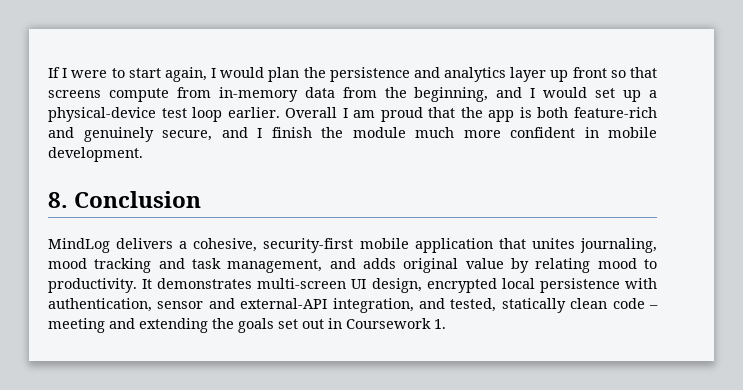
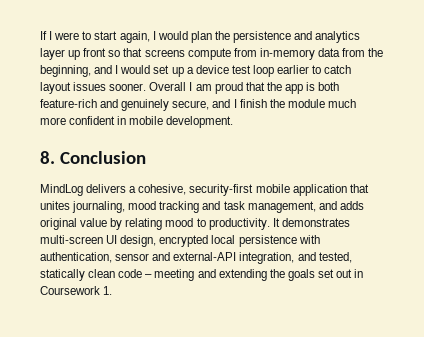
[48,107,156,122] physical-device -> [195,65,229,74] device
[227,107,280,118] earlier. -> [277,65,352,74] [40,82,147,94] earlier to catch layout issues sooner.

